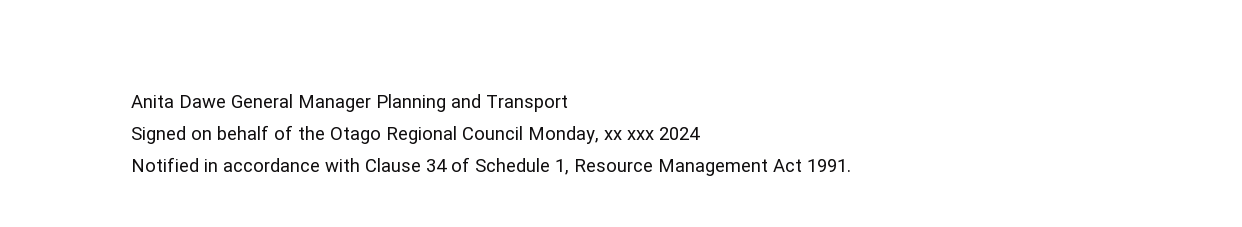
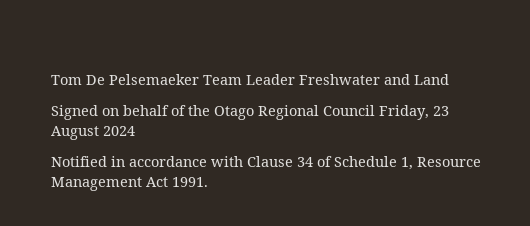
[131,94,569,112] Anita Dawe General Manager Planning and Transport -> [51,74,450,85] Tom De Pelsemaeker Team Leader Freshwater and Land
[528,126,655,144] Monday, xx xxx -> [379,105,450,120] [51,126,100,140] Friday, 23 August

